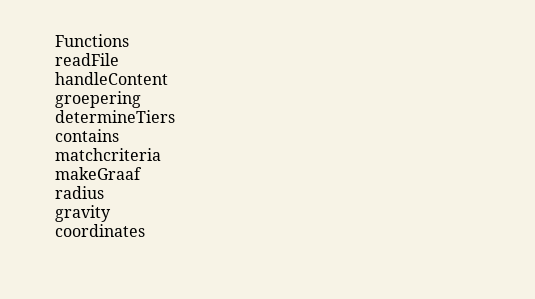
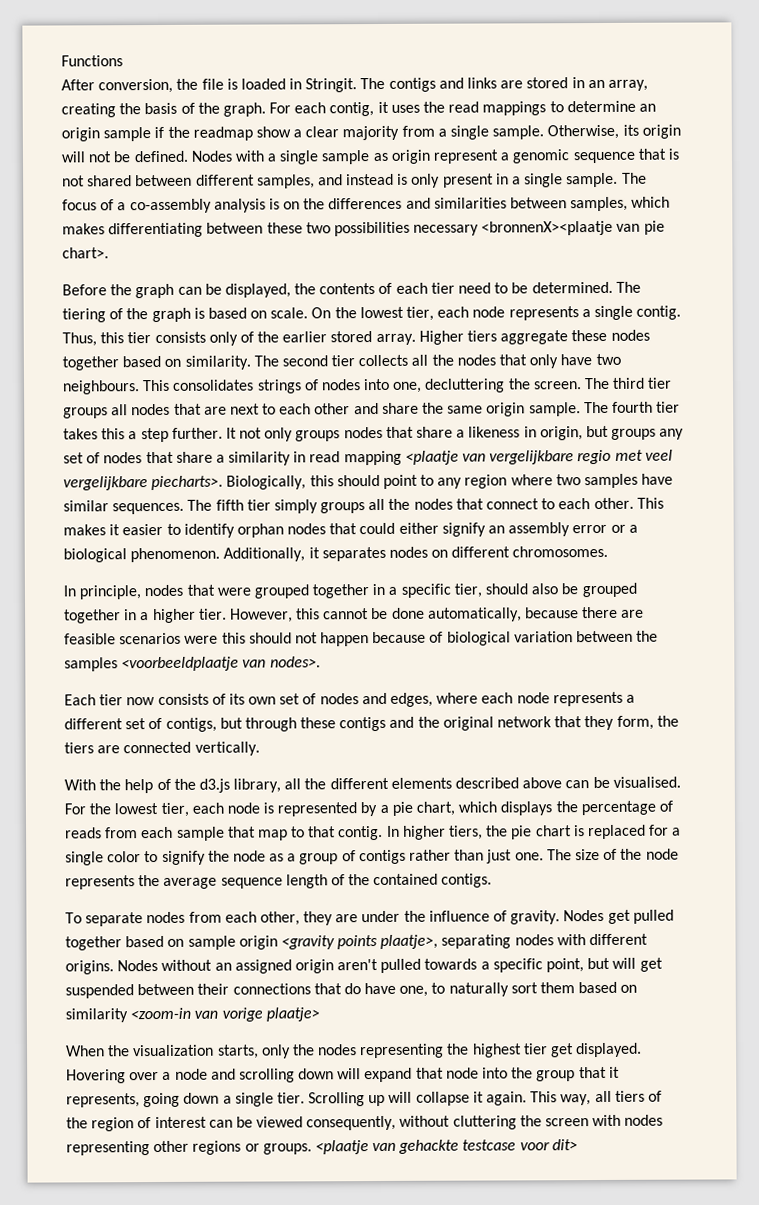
[55,53,119,66] [55,72,168,85] [55,91,141,108] [55,110,175,123] [55,129,119,142] [55,148,161,161] [55,167,142,180] [55,186,104,199] [55,205,111,222] [55,224,145,237] readFile // handleContent // groepering // determineTiers // contains // matchcriteria // makeGraaf // radius // gravity // coordinates -> [61,77,648,94] [61,100,656,118] [61,124,681,142] [61,148,679,165] [62,172,647,189] [62,196,671,214] [62,220,665,238] [62,247,109,259] [62,281,641,299] [62,305,682,323] [62,329,650,347] [62,353,621,371] [62,377,673,395] [63,401,681,419] [63,425,685,443] [63,449,673,466] [63,473,674,491] [63,497,664,515] [63,522,638,538] [63,545,609,563] [63,582,637,600] [64,606,645,624] [64,630,659,647] [64,656,321,672] [64,691,635,707] [64,715,679,732] [64,741,260,756] [64,776,681,794] [64,800,673,817] [65,824,682,841] [65,848,679,866] [65,873,493,890] [65,909,674,927] [65,933,649,951] [65,957,663,975] [65,981,638,999] [65,1007,320,1023] [66,1042,643,1059] [66,1066,620,1084] [66,1090,662,1108] [66,1114,664,1132] [66,1139,578,1156] After conversion, the file is loaded in Stringit. The contigs and links are stored in an array, creating the basis of the graph. For each contig, it uses the read mappings to determine an origin sample if the readmap show a clear majority from a single sample. Otherwise, its origin will not be defined. Nodes with a single sample as origin represent a genomic sequence that is not shared between different samples, and instead is only present in a single sample. The focus of a co-assembly analysis is on the differences and similarities between samples, which makes differentiating between these two possibilities necessary <bronnenX><plaatje van pie chart>. // Before the graph can be displayed, the contents of each tier need to be determined. The tiering of the graph is based on scale. On the lowest tier, each node represents a single contig. Thus, this tier consists only of the earlier stored array. Higher tiers aggregate these nodes together based on similarity. The second tier collects all the nodes that only have two neighbours. This consolidates strings of nodes into one, decluttering the screen. The third tier groups all nodes that are next to each other and share the same origin sample. The fourth tier takes this a step further. It not only groups nodes that share a likeness in origin, but groups any set of nodes that share a similarity in read mapping <plaatje van vergelijkbare regio met veel vergelijkbare piecharts>. Biologically, this should point to any region where two samples have similar sequences. The fifth tier simply groups all the nodes that connect to each other. This makes it easier to identify orphan nodes that could either signify an assembly error or a biological phenomenon. Additionally, it separates nodes on different chromosomes. // In principle, nodes that were grouped together in a specific tier, should also be grouped together in a higher tier. However, this cannot be done automatically, because there are feasible scenarios were this should not happen because of biological variation between the samples <voorbeeldplaatje van nodes>. // Each tier now consists of its own set of nodes and edges, where each node represents a different set of contigs, but through these contigs and the original network that they form, the tiers are connected vertically. // With the help of the d3.js library, all the different elements described above can be visualised. For the lowest tier, each node is represented by a pie chart, which displays the percentage of reads from each sample that map to that contig. In higher tiers, the pie chart is replaced for a single color to signify the node as a group of contigs rather than just one. The size of the node represents the average sequence length of the contained contigs. // To separate nodes from each other, they are under the influence of gravity. Nodes get pulled together based on sample origin <gravity points plaatje>, separating nodes with different origins. Nodes without an assigned origin aren't pulled towards a specific point, but will get suspended between their connections that do have one, to naturally sort them based on similarity <zoom-in van vorige plaatje> // When the visualization starts, only the nodes representing the highest tier get displayed. Hovering over a node and scrolling down will expand that node into the group that it represents, going down a single tier. Scrolling up will collapse it again. This way, all tiers of the region of interest can be viewed consequently, without cluttering the screen with nodes representing other regions or groups. <plaatje van gehackte testcase voor dit>

